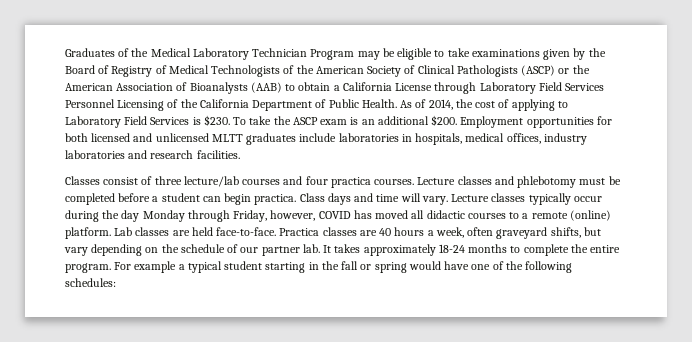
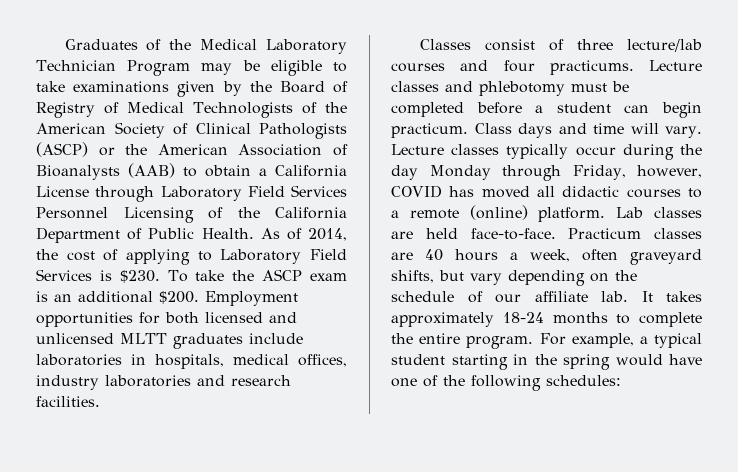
[330,177,415,188] practica courses. -> [549,60,634,75] practicums.
[254,194,297,205] practica. -> [391,123,468,138] practicum.
[279,228,320,236] Practica -> [568,228,642,239] Practicum
[261,246,300,256] partner -> [534,291,588,302] affiliate
[134,261,177,273] example -> [571,333,634,348] example,
[341,261,372,270] fall or -> (557, 359) none

